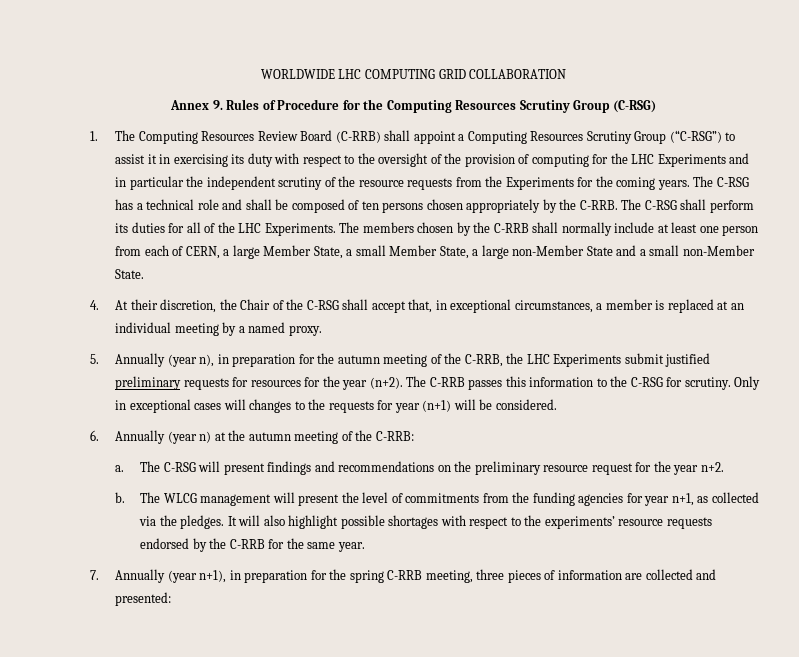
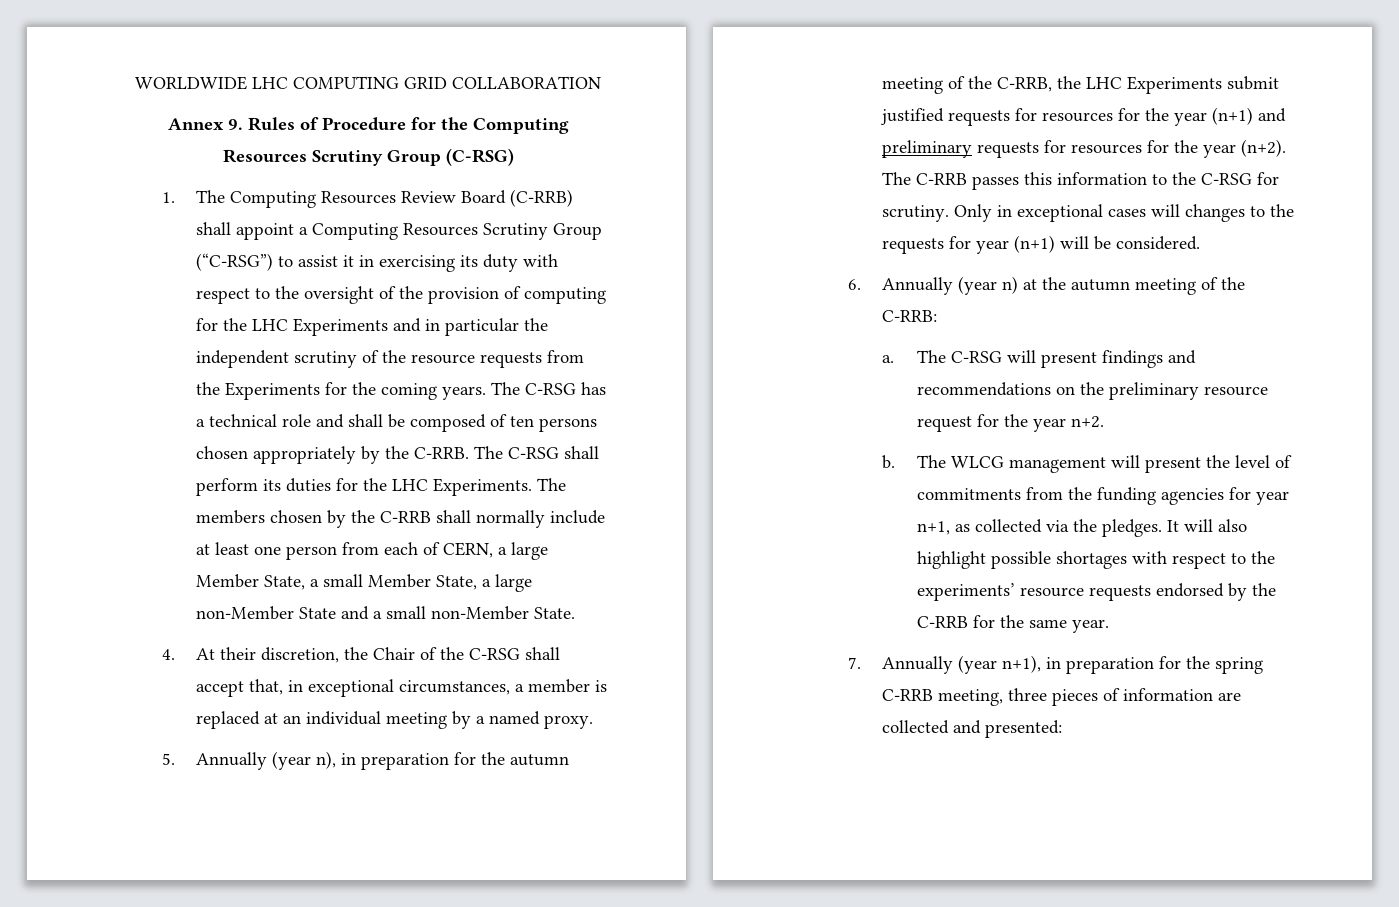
[186,222,216,233] all of -> (359, 484) none
(711, 360) none -> [948,107,1287,126] requests for resources for the year (n+1) and

